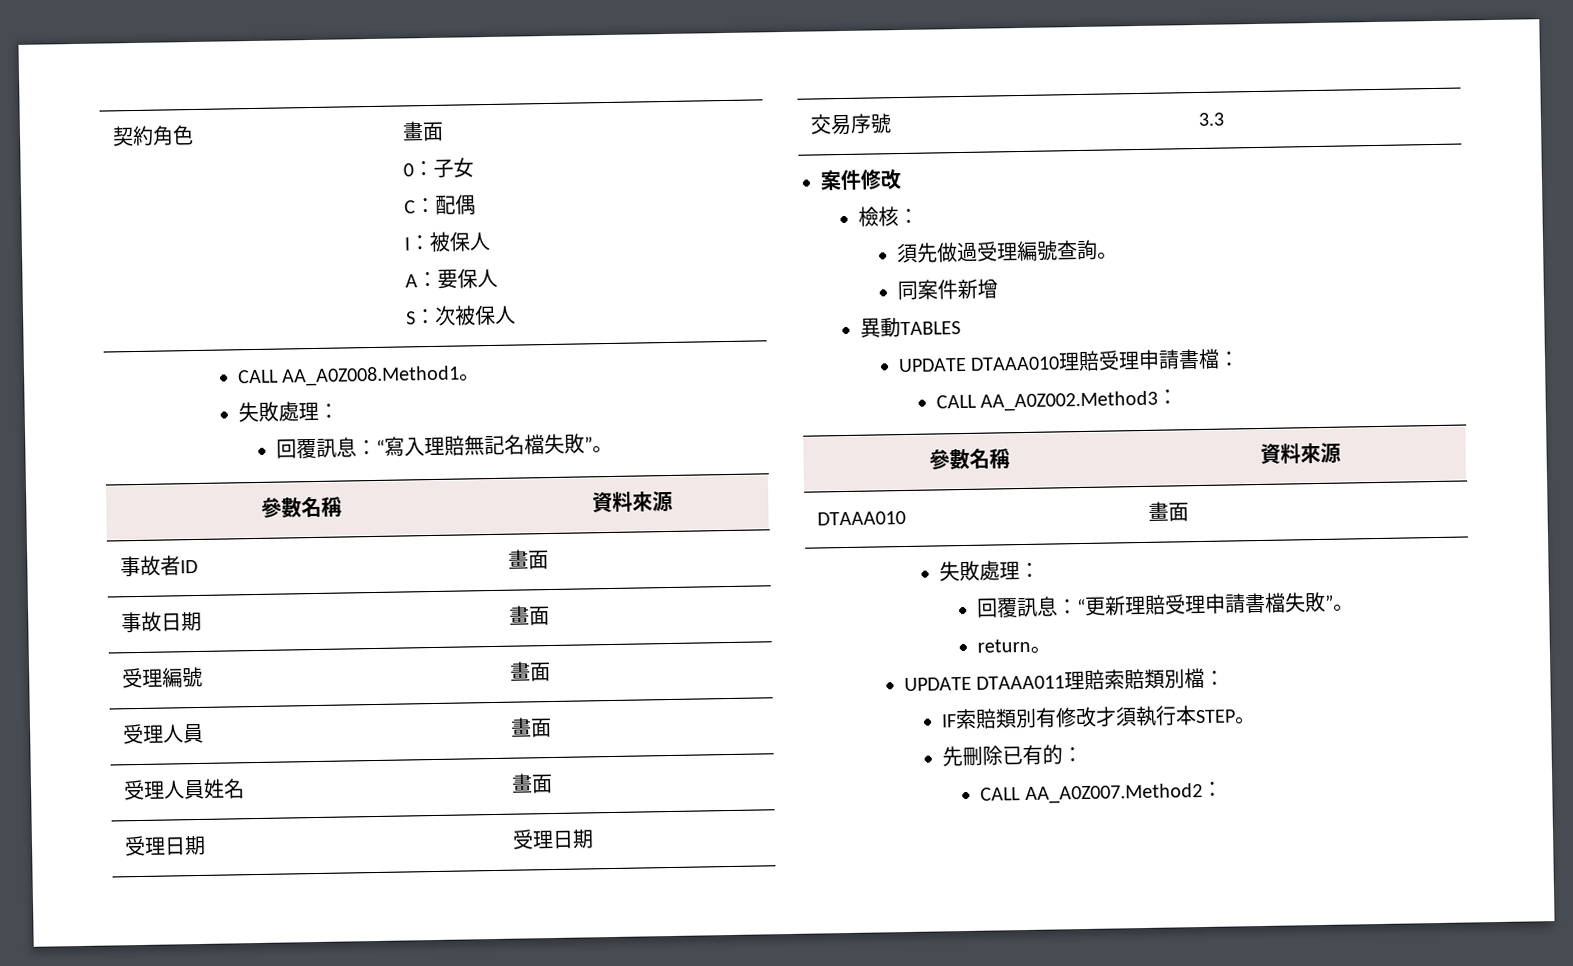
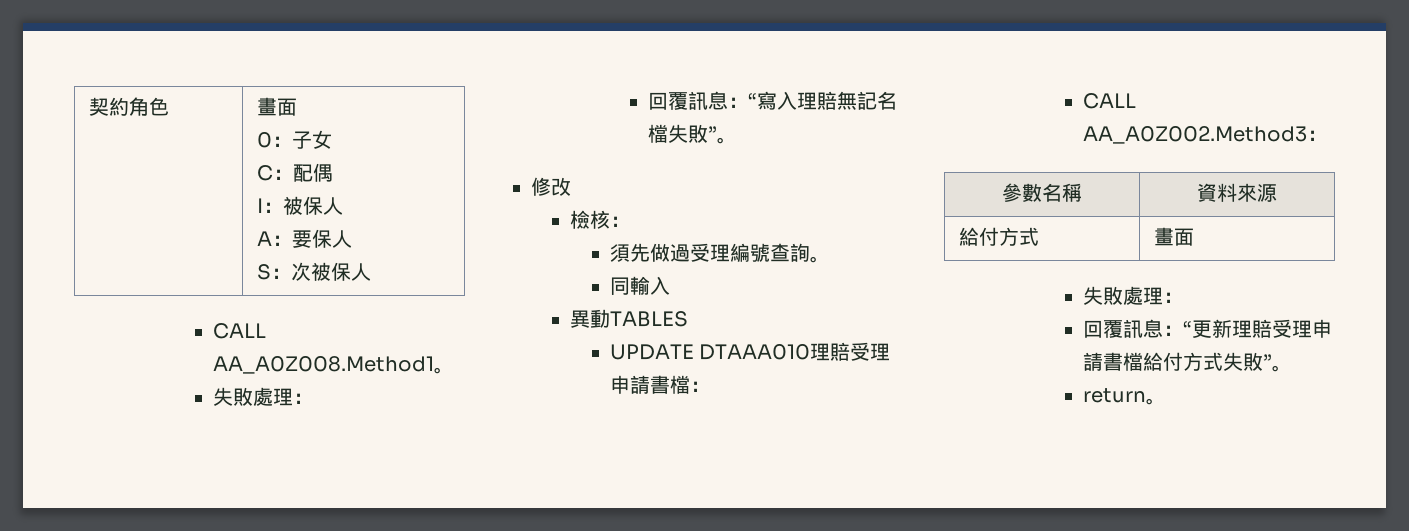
[260,496,342,518] [591,490,673,513] [119,555,198,577] [507,549,549,570] [120,611,202,633] [508,605,550,626] [121,666,203,689] [508,661,551,682] [121,723,204,745] [509,717,552,738] [122,778,245,801] [510,773,553,794] [123,835,206,857] [511,829,594,850] [809,113,892,136] [1197,112,1225,126] [820,169,862,191] // 參數名稱 | 資料來源 // 事故者ID | 畫面 // 事故日期 | 畫面 // 受理編號 | 畫面 // 受理人員 | 畫面 // 受理人員姓名 | 畫面 // 受理日期 | 受理日期 // 交易序號 | 3.3 // 案件 -> (738, 140) //
[916,278,998,300] 案件新增 -> [629,276,670,295] 輸入
[816,510,906,526] DTAAA010 -> [959,227,1040,246] 給付方式
(1287, 602) none -> [1143,352,1224,371] 給付方式
[903,667,1226,692] [940,705,1256,730] [941,744,1083,767] [980,781,1223,805] // UPDATE DTAAA011理賠索賠類別檔： // IF索賠類別有修改才須執行本STEP。 // 先刪除已有的： // CALL AA_A0Z007.Method2： -> (1167, 401) none

